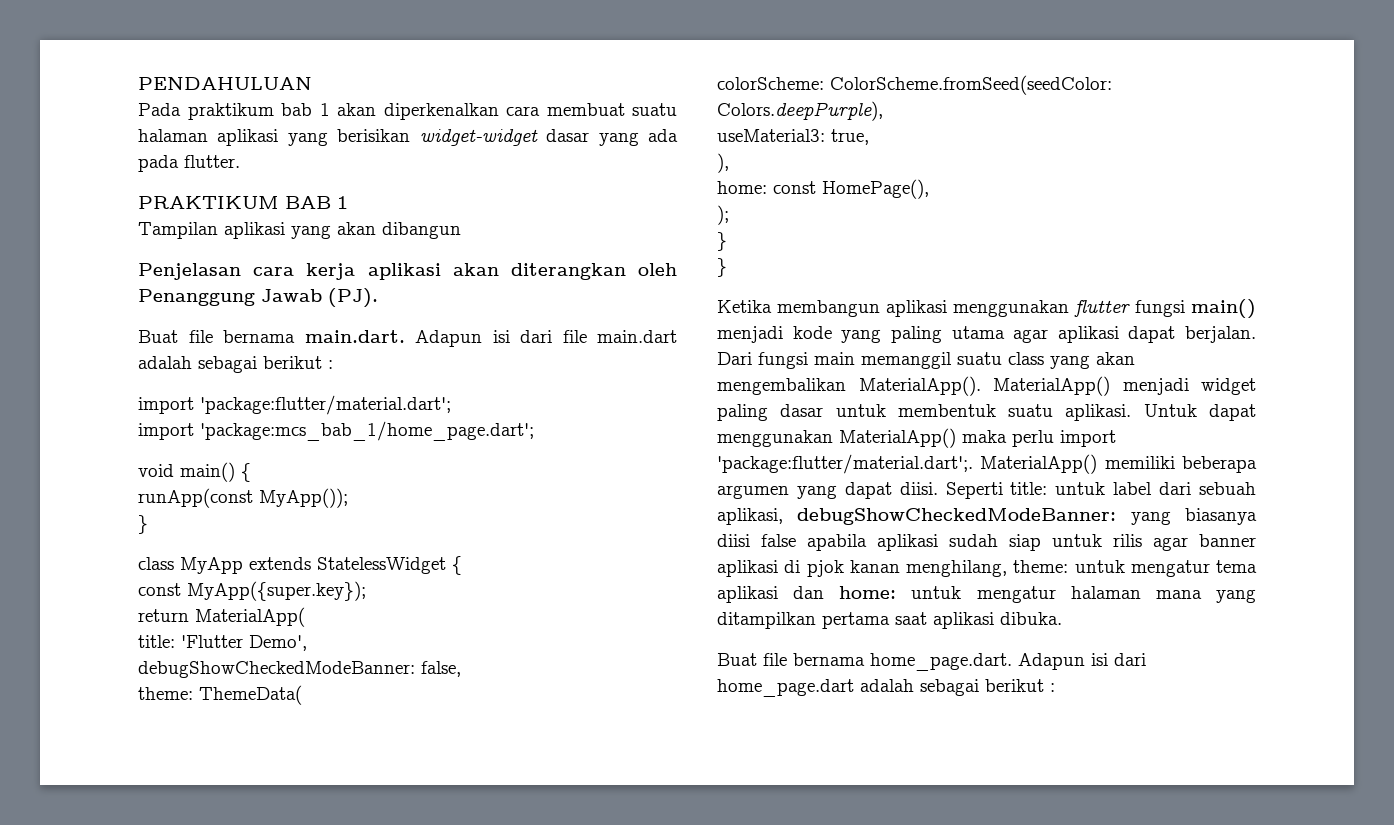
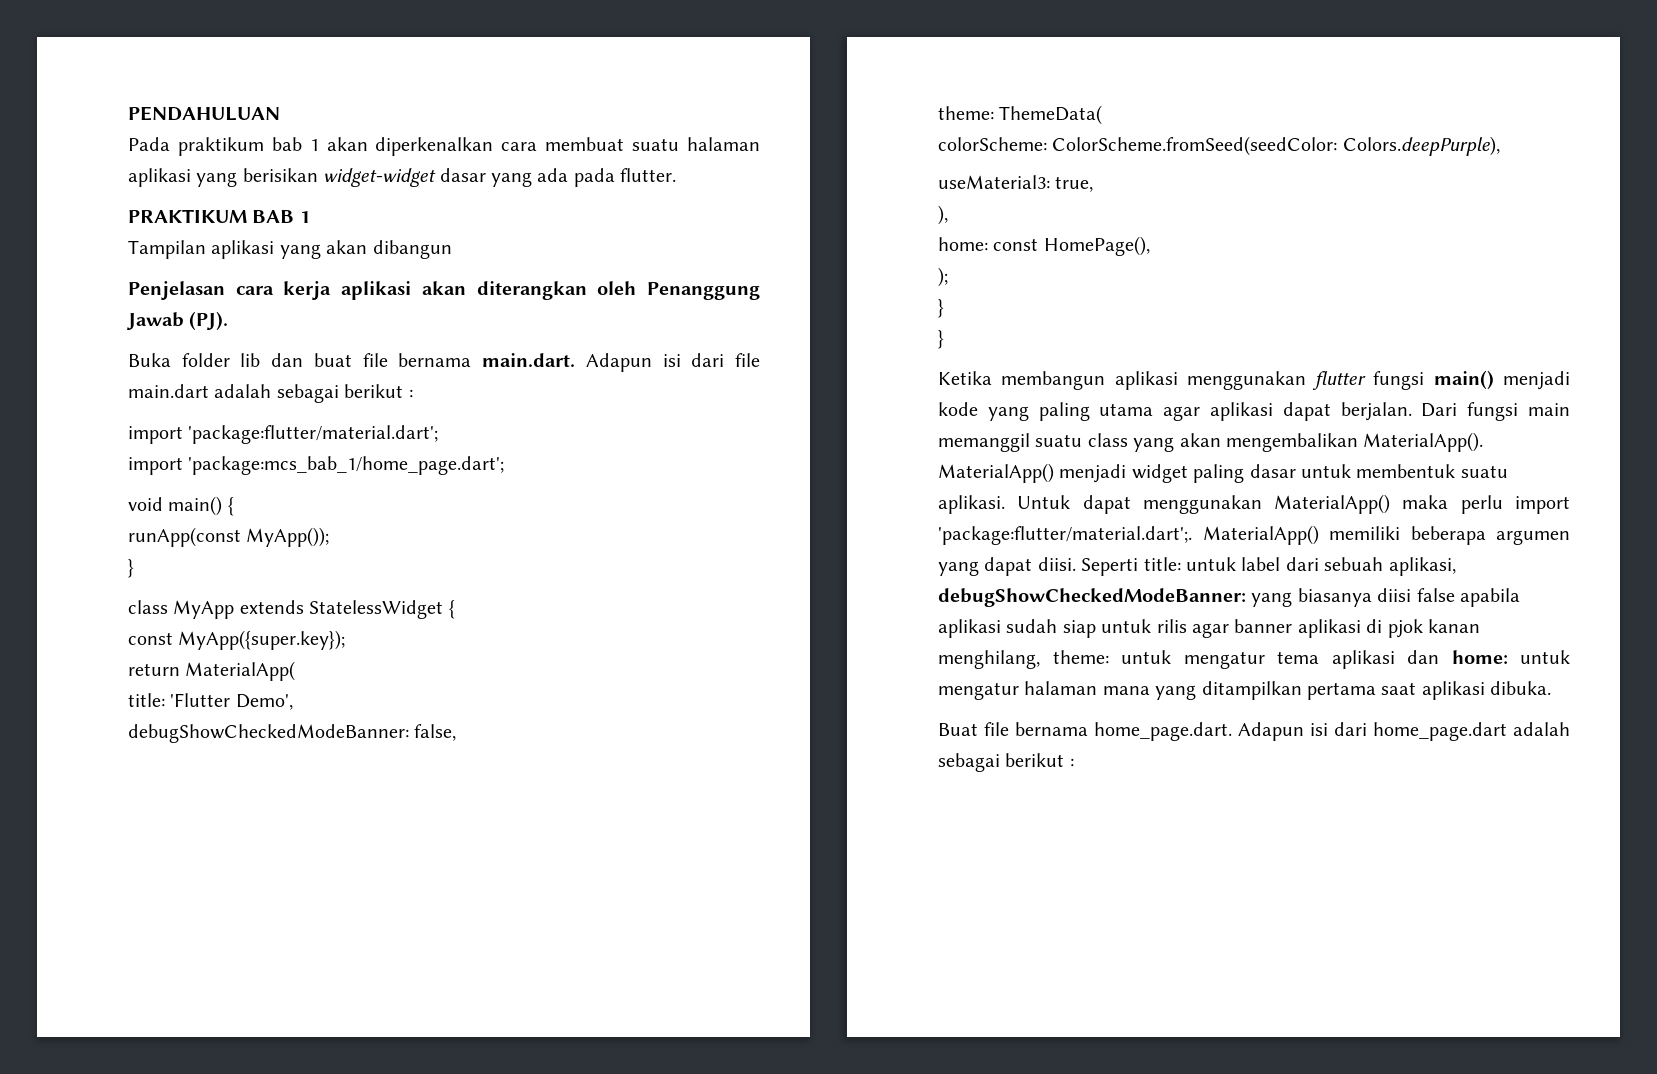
[138,330,178,343] Buat -> [128,353,352,367] Buka folder lib dan buat

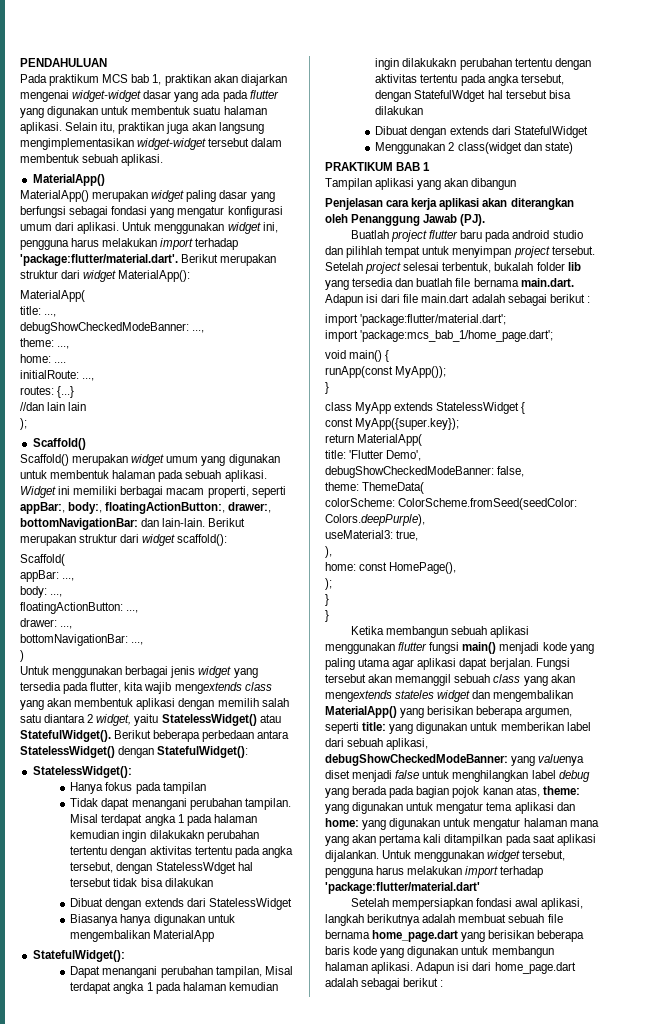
[271,137,761,156] [128,168,318,187] bab 1 akan diperkenalkan cara membuat suatu halaman aplikasi yang berisikan -> [102,74,287,86] [20,90,69,102] MCS bab 1, praktikan akan diajarkan mengenai
[620,168,677,182] flutter. -> [249,90,279,99] [20,106,267,118] [20,122,264,134] [20,138,283,150] [20,154,164,166] [32,174,105,186] [20,190,275,202] [20,206,283,218] [20,222,278,234] [20,238,239,250] [20,254,277,266] [20,270,191,282] [20,290,85,302] [20,306,57,317] [20,322,205,334] [20,338,70,349] [20,354,67,363] [20,370,95,381] [20,386,75,398] [20,402,87,411] [20,418,27,430] [32,438,86,450] [20,454,280,466] [20,470,267,482] [20,486,286,498] [20,502,272,514] [20,518,246,530] [20,534,228,546] [20,554,65,566] [20,570,75,582] [20,586,63,598] [20,602,139,614] [20,618,73,629] [20,634,144,646] [20,650,24,662] [20,666,258,678] [20,682,272,694] [20,698,289,710] [20,714,281,726] [20,730,290,742] [20,746,249,758] [32,766,132,778] [70,782,206,794] [70,798,291,810] [70,814,257,826] [70,830,259,842] [70,846,293,858] [70,862,253,874] [70,878,213,887] [70,898,292,910] [70,914,235,926] [70,930,215,942] [32,950,125,962] [70,966,293,978] [70,982,278,994] [375,58,591,70] [375,74,564,86] [375,90,571,102] [375,106,424,115] [375,126,588,138] [375,142,573,154] flutter yang digunakan untuk membentuk suatu halaman aplikasi. Selain itu, praktikan juga akan langsung mengimplementasikan widget-widget tersebut dalam membentuk sebuah aplikasi. // MaterialApp() // MaterialApp() merupakan widget paling dasar yang berfungsi sebagai fondasi yang mengatur konfigurasi umum dari aplikasi. Untuk menggunakan widget ini, pengguna harus melakukan import terhadap 'package:flutter/material.dart'. Berikut merupakan struktur dari widget MaterialApp(): // MaterialApp( // title: ..., // debugShowCheckedModeBanner: ..., // theme: ..., // home: .... // initialRoute: ..., // routes: {...} // //dan lain lain // ); // Scaffold() // Scaffold() merupakan widget umum yang digunakan untuk membentuk halaman pada sebuah aplikasi. Widget ini memiliki berbagai macam properti, seperti appBar:, body:, floatingActionButton:, drawer:, bottomNavigationBar: dan lain-lain. Berikut merupakan struktur dari widget scaffold(): // Scaffold( // appBar: ..., // body: ..., // floatingActionButton: ..., // drawer: ..., // bottomNavigationBar: ..., // ) // Untuk menggunakan berbagai jenis widget yang tersedia pada flutter, kita wajib mengextends class yang akan membentuk aplikasi dengan memilih salah satu diantara 2 widget, yaitu StatelessWidget() atau StatefulWidget(). Berikut beberapa perbedaan antara StatelessWidget() dengan StatefulWidget(): // StatelessWidget(): // Hanya fokus pada tampilan // Tidak dapat menangani perubahan tampilan. Misal terdapat angka 1 pada halaman kemudian ingin dilakukakn perubahan tertentu dengan aktivitas tertentu pada angka tersebut, dengan StatelessWdget hal tersebut tidak bisa dilakukan // Dibuat dengan extends dari StatelessWidget // Biasanya hanya digunakan untuk mengembalikan MaterialApp // StatefulWidget(): // Dapat menangani perubahan tampilan, Misal terdapat angka 1 pada halaman kemudian ingin dilakukakn perubahan tertentu dengan aktivitas tertentu pada angka tersebut, dengan StatefulWdget hal tersebut bisa dilakukan // Dibuat dengan extends dari StatefulWidget // Menggunakan 2 class(widget dan state)
[128,353,352,367] Buka folder lib dan buat -> [350,230,583,242] [325,246,595,258] [325,262,581,274] [325,278,453,290] Buatlah project flutter baru pada android studio dan pilihlah tempat untuk menyimpan project tersebut. Setelah project selesai terbentuk, bukalah folder lib yang tersedia dan buatlah
(1106, 380) none -> [451,626,488,635] sebuah
[1421,402,1570,421] [938,432,1484,452] [938,463,1508,483] [938,494,1570,514] [938,525,1570,545] [938,557,1236,576] Dari fungsi main memanggil suatu class yang akan mengembalikan MaterialApp(). MaterialApp() menjadi widget paling dasar untuk membentuk suatu aplikasi. Untuk dapat menggunakan MaterialApp() maka perlu import 'package:flutter/material.dart';. MaterialApp() memiliki beberapa argumen yang dapat diisi. Seperti title: untuk -> [535,658,570,670] [325,674,575,686] [325,690,574,702] [325,706,573,718] [325,722,564,734] Fungsi tersebut akan memanggil sebuah class yang akan mengextends stateles widget dan mengembalikan MaterialApp() yang berisikan beberapa argumen, seperti title: yang digunakan untuk memberikan
[1297,588,1520,607] [938,619,1480,638] [938,650,1109,669] biasanya diisi false apabila aplikasi sudah siap untuk rilis agar banner aplikasi di pjok kanan menghilang, theme: -> [538,754,585,766] [325,770,590,782] [325,786,580,798] [325,802,404,814] valuenya diset menjadi false untuk menghilangkan label debug yang berada pada bagian pojok kanan atas, theme: yang digunakan
(1508, 657) none -> [362,818,441,830] yang digunakan
[1201,681,1552,700] [938,722,1232,741] ditampilkan pertama saat aplikasi dibuka. // Buat file bernama home_page.dart. -> [352,834,596,846] [325,850,566,862] [325,866,544,878] [325,882,480,894] [350,898,584,910] [325,914,563,926] [325,930,585,942] [325,946,554,958] [325,962,414,974] akan pertama kali ditampilkan pada saat aplikasi dijalankan. Untuk menggunakan widget tersebut, pengguna harus melakukan import terhadap 'package:flutter/material.dart' // Setelah mempersiapkan fondasi awal aplikasi, langkah berikutnya adalah membuat sebuah file bernama home_page.dart yang berisikan beberapa baris kode yang digunakan untuk membangun halaman aplikasi.

